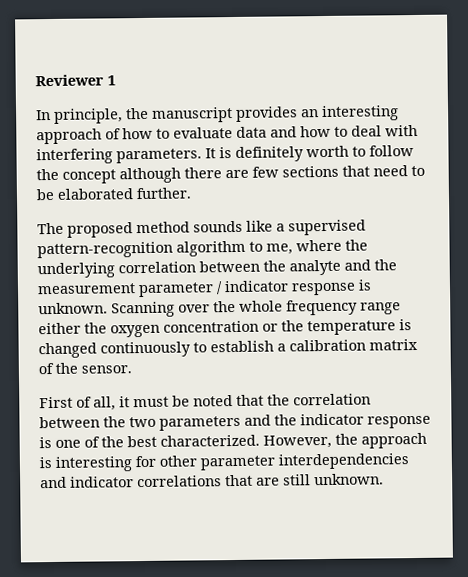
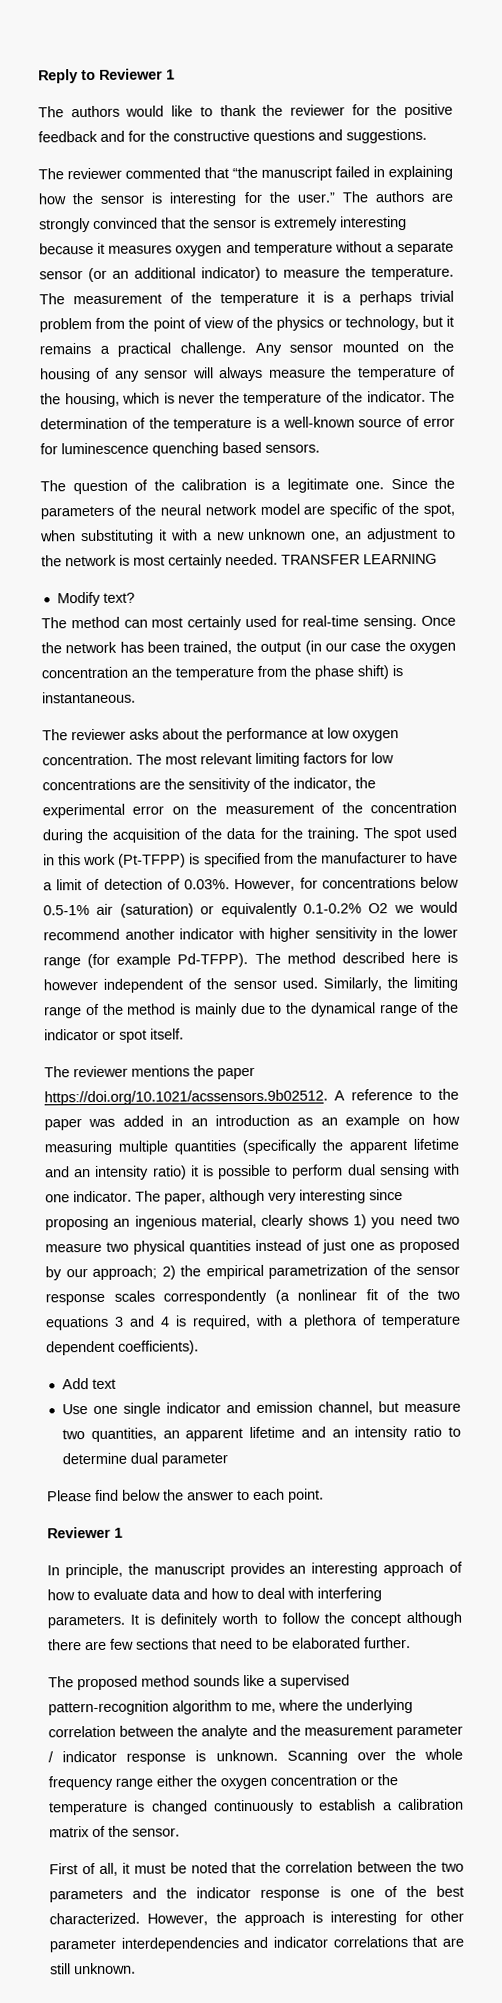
(35, 80) none -> [38,68,175,84] [38,103,453,119] [38,128,427,144] [38,165,453,181] [38,190,454,207] [39,216,407,233] [39,241,454,257] [39,266,454,283] [39,290,454,307] [39,315,454,333] [39,340,454,357] [40,365,457,383] [40,390,455,408] [40,415,455,432] [40,441,320,457] [40,477,455,495] [40,502,455,520] [40,527,456,545] [41,553,437,569] [56,591,135,607] [41,614,456,631] [41,640,457,655] [41,665,403,681] [42,691,136,704] [42,727,399,743] [42,752,394,767] [42,777,376,793] [42,801,457,819] [42,826,457,844] [43,851,459,868] [43,876,459,892] [43,901,458,918] [43,926,458,942] [43,951,458,969] [43,976,458,993] [44,1001,459,1019] [44,1028,184,1043] [44,1065,255,1080] [44,1088,459,1106] [44,1113,460,1131] [44,1138,459,1156] [45,1163,461,1180] [45,1189,403,1205] [45,1213,460,1231] [45,1238,460,1255] [45,1263,460,1281] [45,1288,460,1306] [45,1314,461,1331] [46,1340,199,1356] [61,1378,116,1390] [61,1401,462,1417] [61,1425,462,1443] [61,1452,228,1467] [47,1488,324,1503] Reply to Reviewer 1 // The authors would like to thank the reviewer for the positive feedback and for the constructive questions and suggestions. // The reviewer commented that “the manuscript failed in explaining how the sensor is interesting for the user.” The authors are strongly convinced that the sensor is extremely interesting because it measures oxygen and temperature without a separate sensor (or an additional indicator) to measure the temperature. The measurement of the temperature it is a perhaps trivial problem from the point of view of the physics or technology, but it remains a practical challenge. Any sensor mounted on the housing of any sensor will always measure the temperature of the housing, which is never the temperature of the indicator. The determination of the temperature is a well-known source of error for luminescence quenching based sensors. // The question of the calibration is a legitimate one. Since the parameters of the neural network model are specific of the spot, when substituting it with a new unknown one, an adjustment to the network is most certainly needed. TRANSFER LEARNING // Modify text? // The method can most certainly used for real-time sensing. Once the network has been trained, the output (in our case the oxygen concentration an the temperature from the phase shift) is instantaneous. // The reviewer asks about the performance at low oxygen concentration. The most relevant limiting factors for low concentrations are the sensitivity of the indicator, the experimental error on the measurement of the concentration during the acquisition of the data for the training. The spot used in this work (Pt-TFPP) is specified from the manufacturer to have a limit of detection of 0.03%. However, for concentrations below 0.5-1% air (saturation) or equivalently 0.1-0.2% O2 we would recommend another indicator with higher sensitivity in the lower range (for example Pd-TFPP). The method described here is however independent of the sensor used. Similarly, the limiting range of the method is mainly due to the dynamical range of the indicator or spot itself. // The reviewer mentions the paper https://doi.org/10.1021/acssensors.9b02512. A reference to the paper was added in an introduction as an example on how measuring multiple quantities (specifically the apparent lifetime and an intensity ratio) it is possible to perform dual sensing with one indicator. The paper, although very interesting since proposing an ingenious material, clearly shows 1) you need two measure two physical quantities instead of just one as proposed by our approach; 2) the empirical parametrization of the sensor response scales correspondently (a nonlinear fit of the two equations 3 and 4 is required, with a plethora of temperature dependent coefficients). // Add text // Use one single indicator and emission channel, but measure two quantities, an apparent lifetime and an intensity ratio to determine dual parameter // Please find below the answer to each point. //

